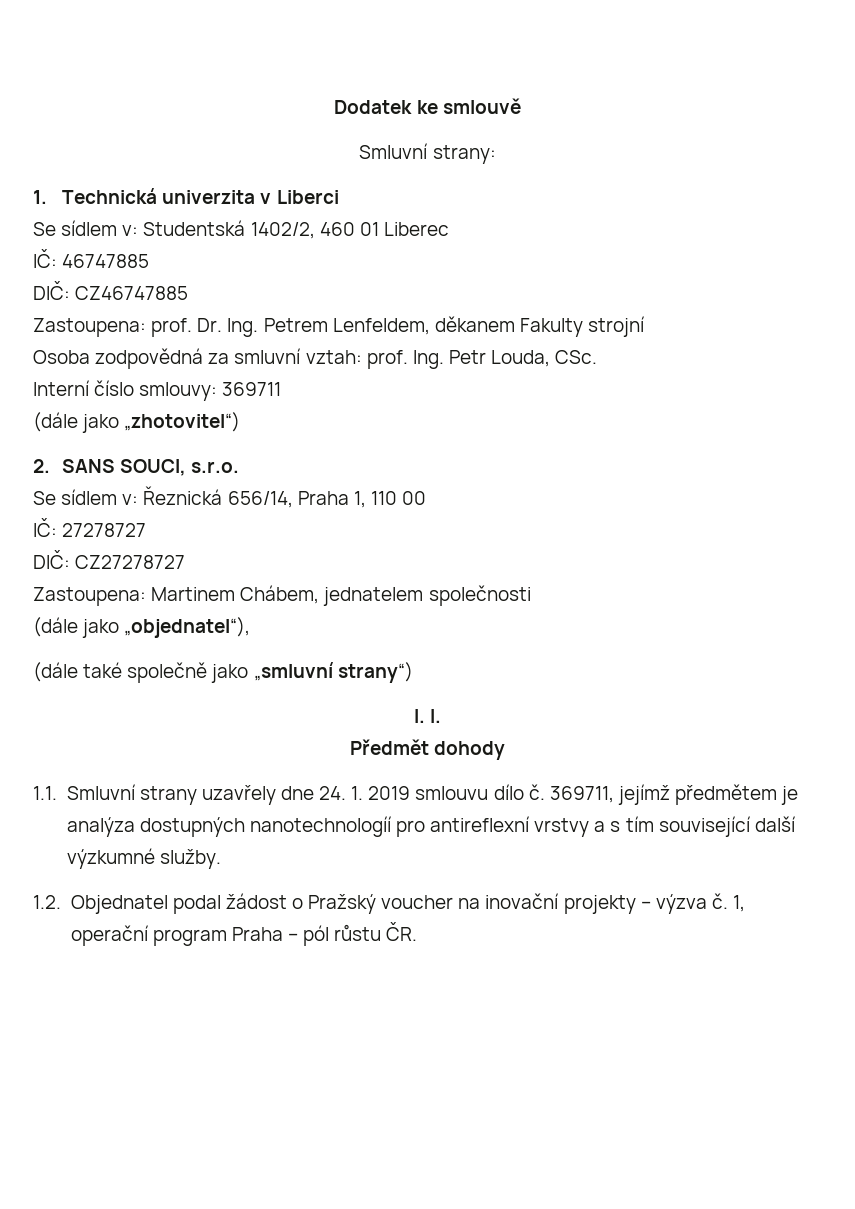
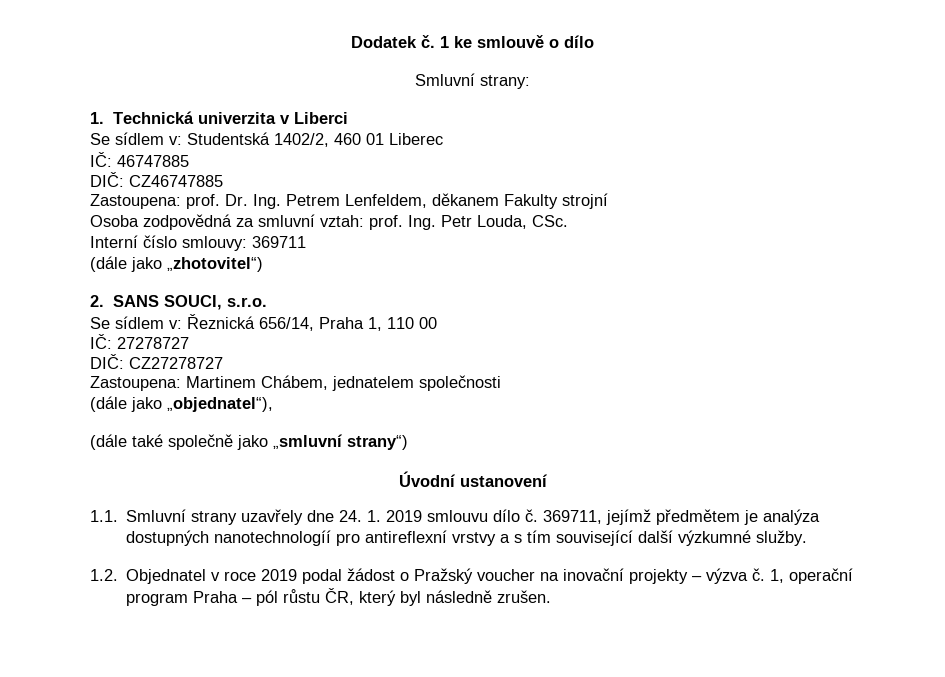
(413, 107) none -> [421,35,449,48] č. 1
(521, 106) none -> [549,35,594,48] o dílo
[413,709,442,723] [349,739,506,760] I. I. // Předmět dohody -> [398,471,548,487] Úvodní ustanovení
(168, 904) none -> [211,569,298,581] v roce 2019
[386,922,418,941] ČR. -> [325,588,552,606] ČR, který byl následně zrušen.

